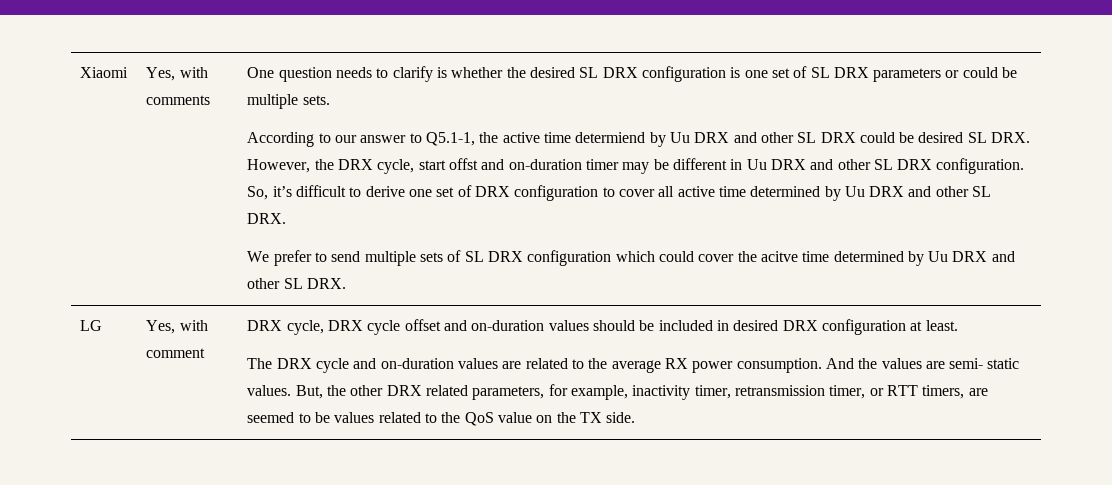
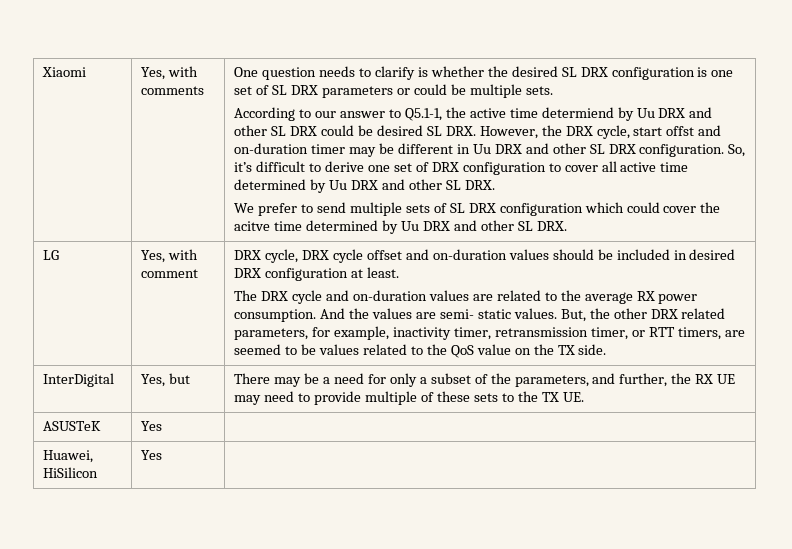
(636, 417) none -> [43,373,115,387] [141,373,191,387] [234,373,736,387] [234,391,584,405] [43,421,102,431] [141,421,163,431] [43,450,94,463] [43,467,99,478] [141,450,163,460] // InterDigital | Yes, but | There may be a need for only a subset of the parameters, and further, the RX UE may need to provide multiple of these sets to the TX UE. // ASUSTeK | Yes | // Huawei, HiSilicon | Yes |

